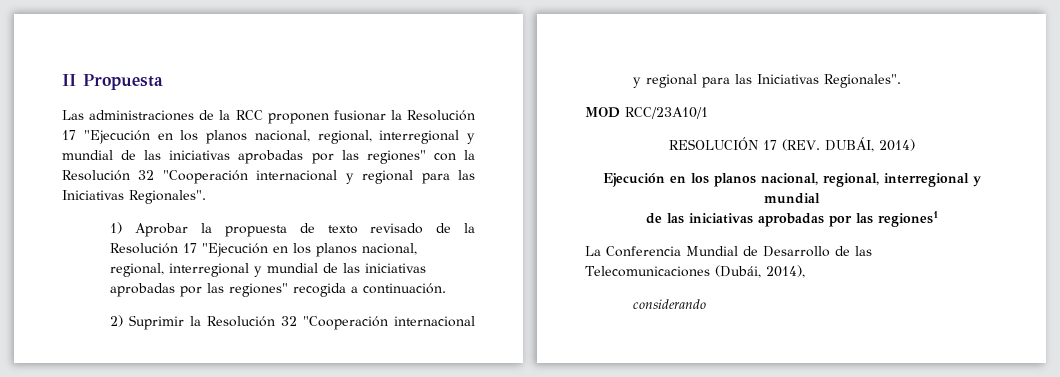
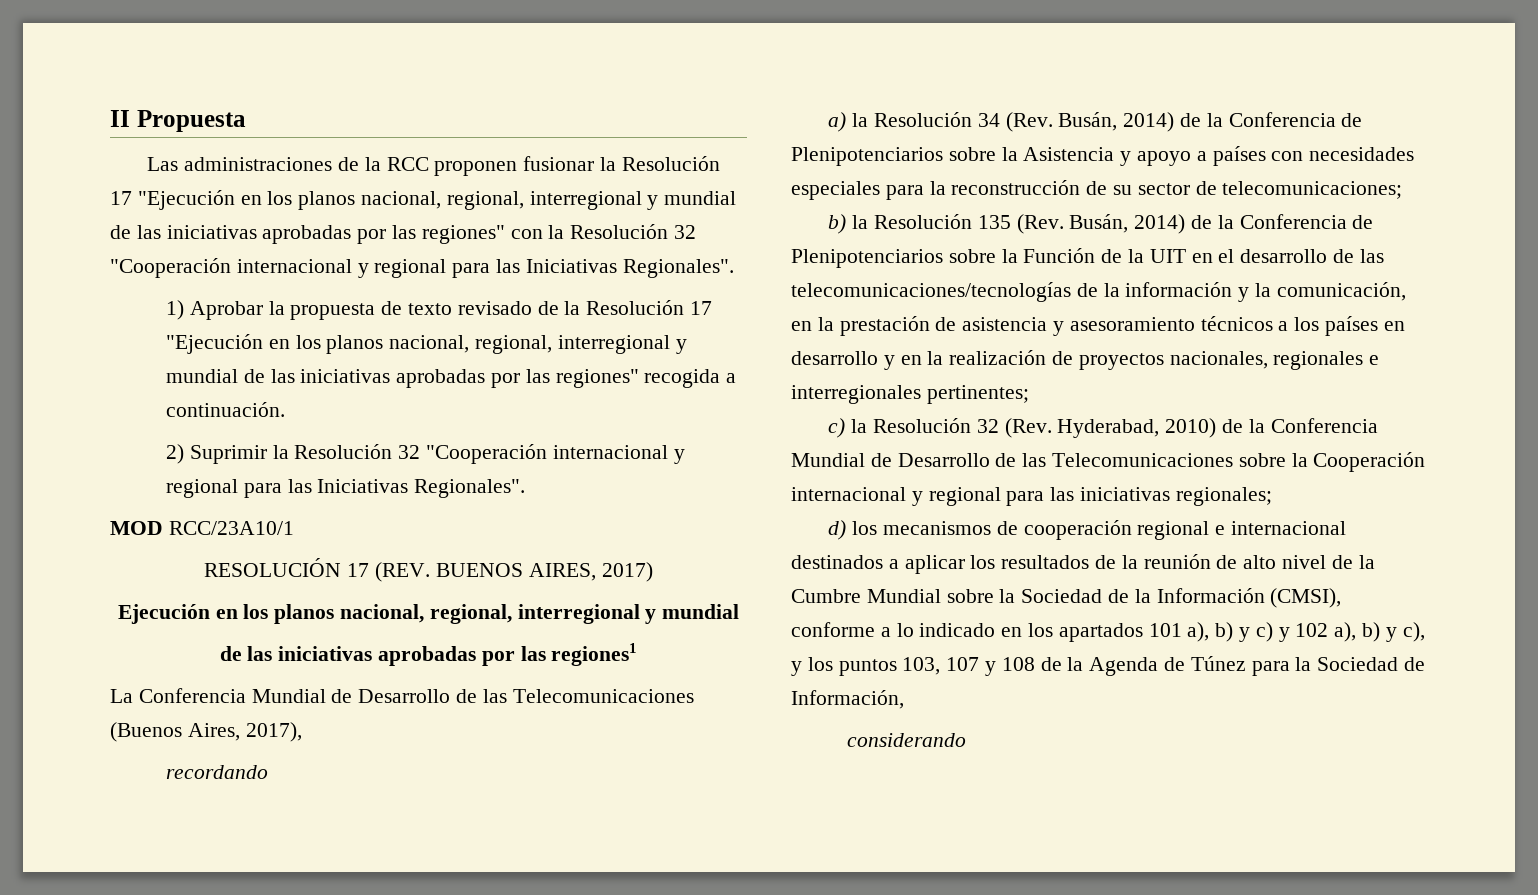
[824,137,915,152] DUBÁI, 2014) -> [435,562,653,582] BUENOS AIRES, 2017)
[714,265,805,278] (Dubái, 2014), -> [110,722,302,742] [165,765,268,779] [828,112,1363,132] [791,146,1415,166] [791,180,1403,200] [828,214,1374,234] [791,248,1384,268] [791,282,1406,302] [791,316,1405,336] [791,350,1380,370] [791,385,1029,404] [828,418,1378,438] [791,452,1426,472] [791,487,1272,506] [828,520,1347,540] [791,554,1375,574] [791,588,1342,608] [791,622,1425,642] [791,656,1426,676] [791,690,904,709] (Buenos Aires, 2017), // recordando // a) la Resolución 34 (Rev. Busán, 2014) de la Conferencia de Plenipotenciarios sobre la Asistencia y apoyo a países con necesidades especiales para la reconstrucción de su sector de telecomunicaciones; // b) la Resolución 135 (Rev. Busán, 2014) de la Conferencia de Plenipotenciarios sobre la Función de la UIT en el desarrollo de las telecomunicaciones/tecnologías de la información y la comunicación, en la prestación de asistencia y asesoramiento técnicos a los países en desarrollo y en la realización de proyectos nacionales, regionales e interregionales pertinentes; // c) la Resolución 32 (Rev. Hyderabad, 2010) de la Conferencia Mundial de Desarrollo de las Telecomunicaciones sobre la Cooperación internacional y regional para las iniciativas regionales; // d) los mecanismos de cooperación regional e internacional destinados a aplicar los resultados de la reunión de alto nivel de la Cumbre Mundial sobre la Sociedad de la Información (CMSI), conforme a lo indicado en los apartados 101 a), b) y c) y 102 a), b) y c), y los puntos 103, 107 y 108 de la Agenda de Túnez para la Sociedad de Información,

